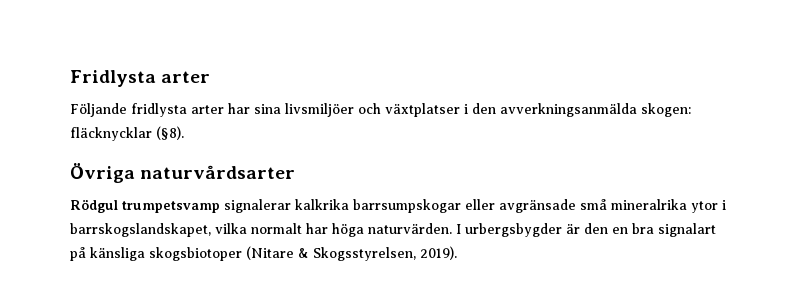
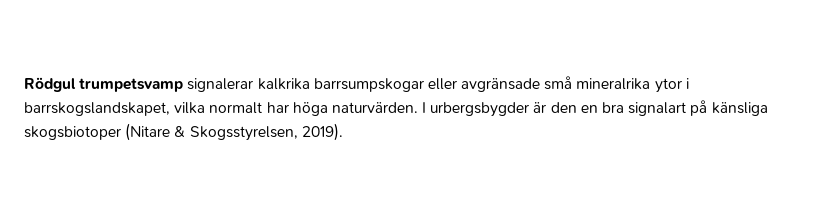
[70,70,211,87] [70,103,691,117] [70,126,184,141] [70,163,296,183] Fridlysta arter // Följande fridlysta arter har sina livsmiljöer och växtplatser i den avverkningsanmälda skogen: fläcknycklar (§8). // Övriga naturvårdsarter // -> (24, 84) none

